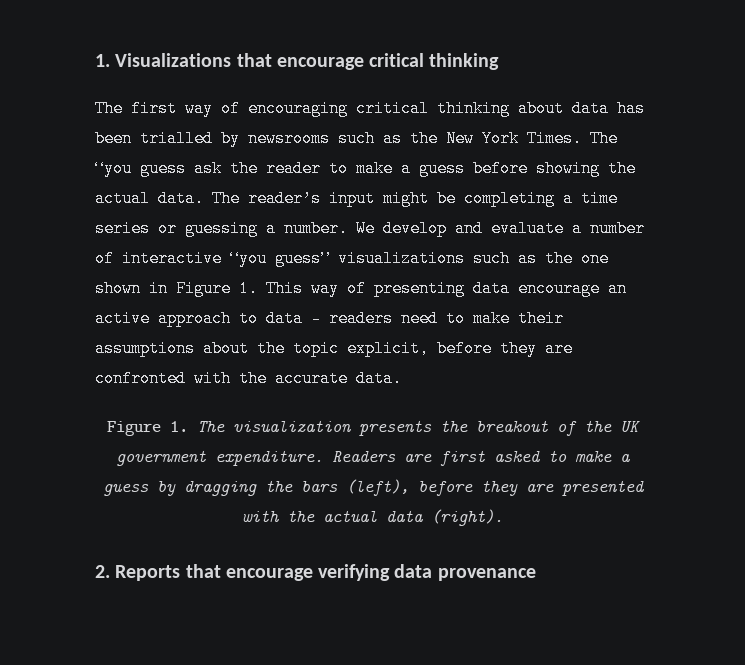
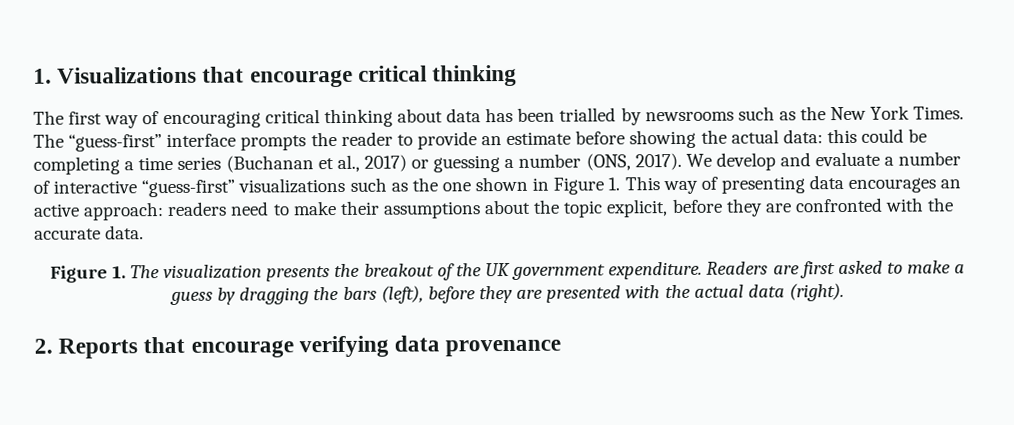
[95,160,636,177] [95,190,429,207] “you guess ask the reader to make a guess before showing the actual data. The reader’s input might -> [68,128,905,152] “guess-first” interface prompts the reader to provide an estimate before showing the actual data: this could
[158,220,348,237] or guessing a number. -> [225,152,682,173] (Buchanan et al., 2017) or guessing a number (ONS, 2017).
[230,250,329,267] “you guess” -> [141,179,236,198] “guess-first”
[518,280,600,297] encourage -> [848,177,937,193] encourages
[158,310,320,327] approach to data – -> [83,202,165,221] approach:

